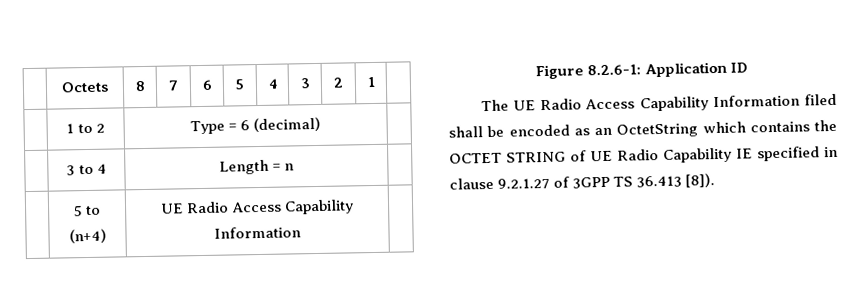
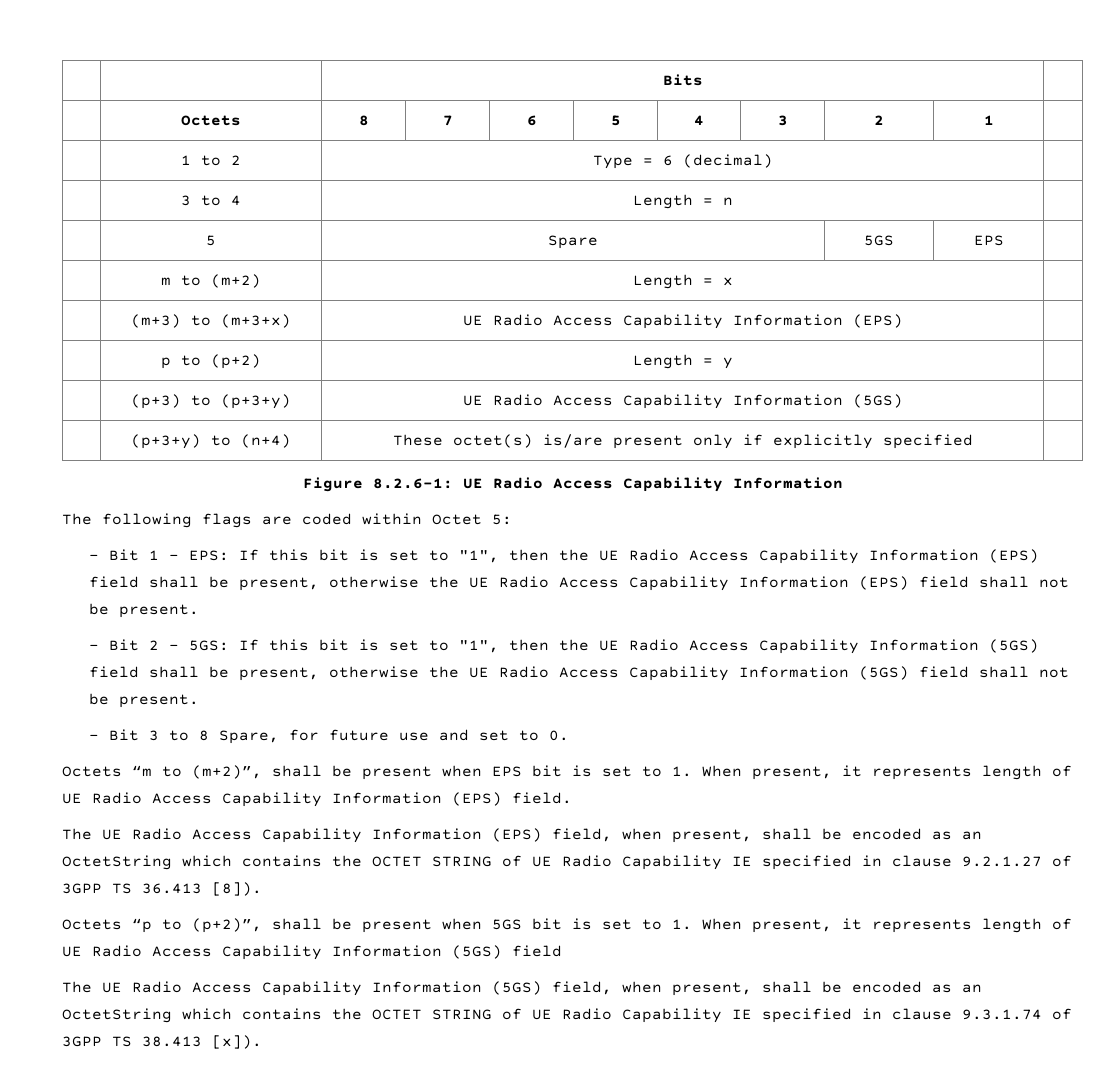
(61, 87) | -> [662,74,703,86] | | Bits | // |
[86,205,102,216] [68,228,107,244] [160,199,354,215] [214,226,301,239] [535,61,748,80] [480,93,837,112] to (n+4) | UE Radio Access Capability Information | // Figure 8.2.6-1: Application ID // The UE Radio Access Capability Information filed -> [548,235,598,249] [864,235,894,246] [973,235,1004,246] [161,274,261,288] [632,274,733,289] [131,314,291,328] [462,314,903,329] [161,354,261,369] [632,354,733,369] [131,394,291,409] [462,394,903,409] [131,434,291,449] [392,434,973,449] [302,477,843,492] [62,513,512,528] [89,549,1040,564] [89,576,1070,591] [89,603,200,618] [89,639,1040,654] [89,666,1070,681] [89,693,200,708] [89,729,570,744] [62,765,1072,780] [62,792,572,807] [62,828,752,843] | Spare | 5GS | EPS | // | m to (m+2) | Length = x | // | (m+3) to (m+3+x) | UE Radio Access Capability Information (EPS) | // | p to (p+2) | Length = y | // | (p+3) to (p+3+y) | UE Radio Access Capability Information (5GS) | // | (p+3+y) to (n+4) | These octet(s) is/are present only if explicitly specified | // Figure 8.2.6-1: UE Radio Access Capability Information // The following flags are coded within Octet 5: // - Bit 1 – EPS: If this bit is set to "1", then the UE Radio Access Capability Information (EPS) field shall be present, otherwise the UE Radio Access Capability Information (EPS) field shall not be present. // - Bit 2 – 5GS: If this bit is set to "1", then the UE Radio Access Capability Information (5GS) field shall be present, otherwise the UE Radio Access Capability Information (5GS) field shall not be present. // - Bit 3 to 8 Spare, for future use and set to 0. // Octets “m to (m+2)”, shall be present when EPS bit is set to 1. When present, it represents length of UE Radio Access Capability Information (EPS) field. // The UE Radio Access Capability Information (EPS) field, when present,
(716, 180) none -> [62,918,1072,933] [62,945,562,960] [62,981,982,996] [62,1008,1072,1023] [62,1035,262,1049] // Octets “p to (p+2)”, shall be present when 5GS bit is set to 1. When present, it represents length of UE Radio Access Capability Information (5GS) field // The UE Radio Access Capability Information (5GS) field, when present, shall be encoded as an OctetString which contains the OCTET STRING of UE Radio Capability IE specified in clause 9.3.1.74 of 3GPP TS 38.413 [x]).

